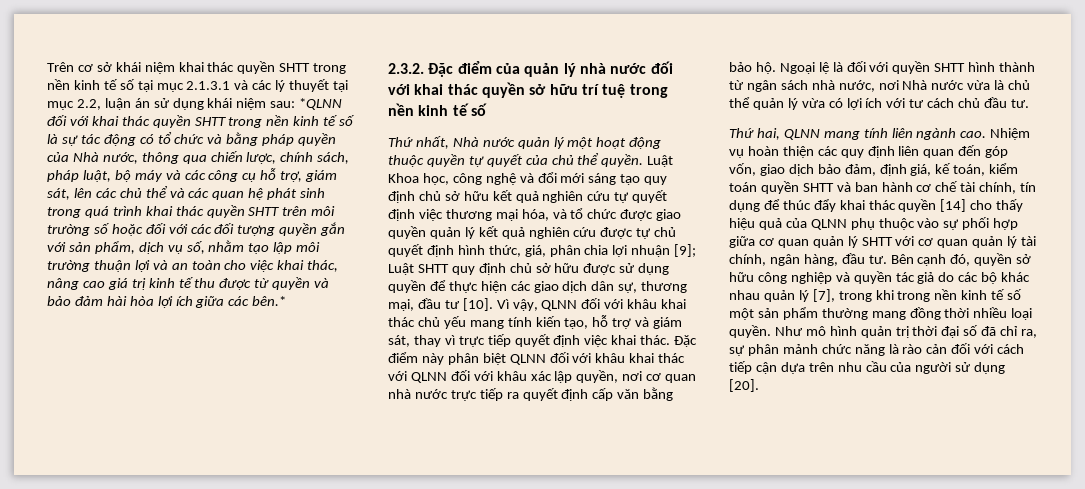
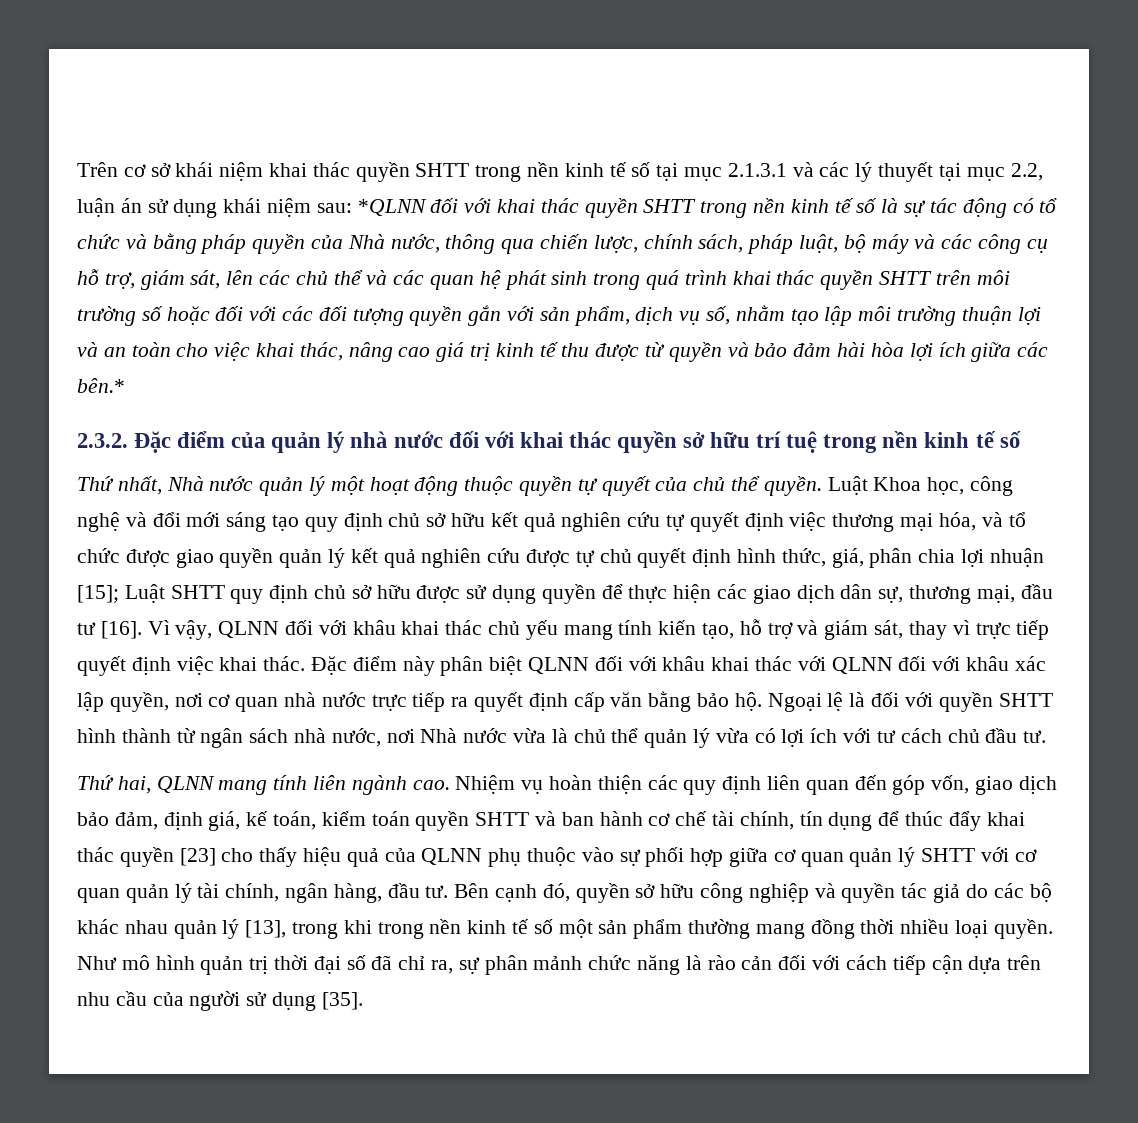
[674,244,697,257] [9]; -> [77,585,119,603] [15];
[462,298,493,311] [10]. -> [100,621,142,639] [16].
[940,199,967,212] [14] -> [179,848,216,866] [23]
[812,289,835,302] [7], -> [245,920,287,938] [13],
[729,379,759,392] [20]. -> [321,992,363,1010] [35].

